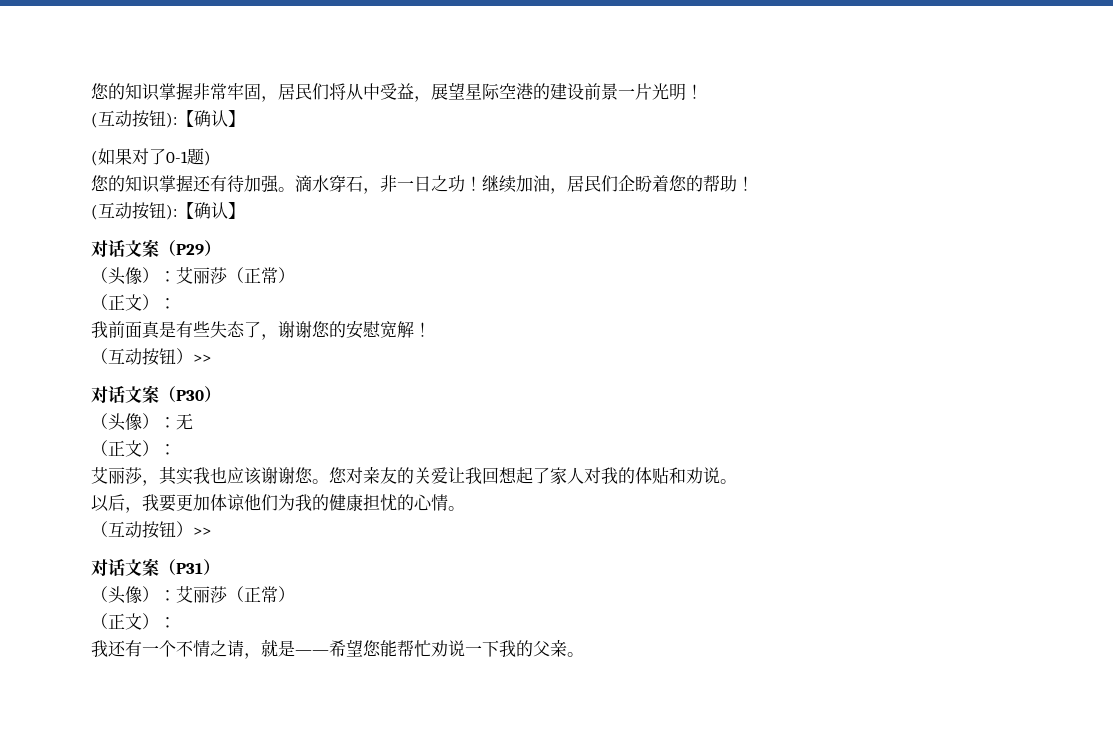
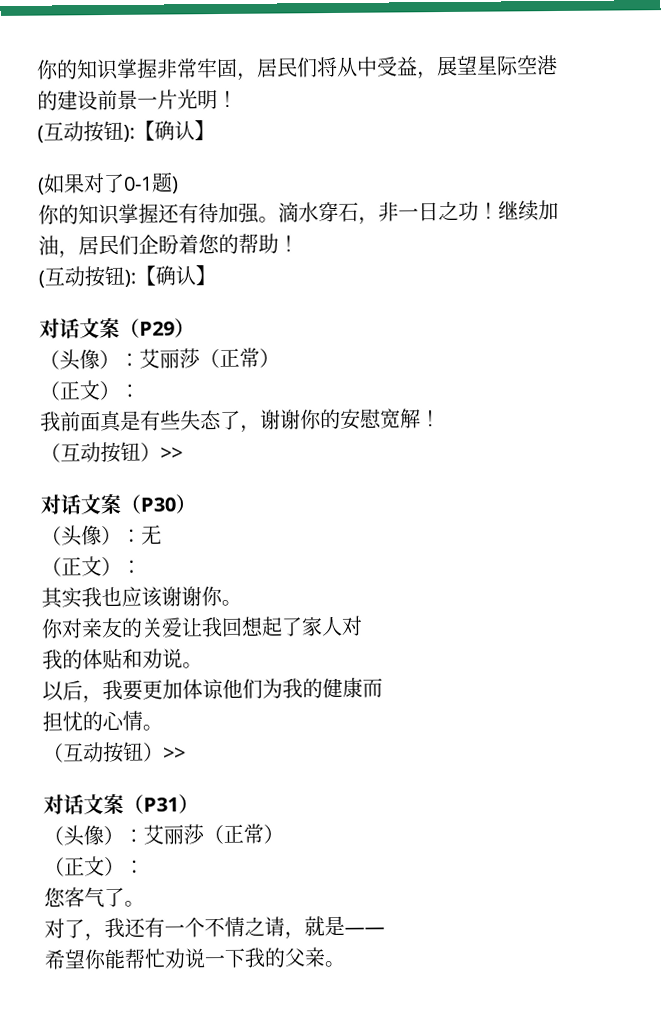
[91,83,109,99] 您 -> [36,59,59,80] 你
[91,175,109,191] 您 -> [38,204,60,225] 你
[312,321,330,337] 您 -> [300,409,322,430] 你
[91,467,159,486] 艾丽莎， -> (142, 566) none
[295,467,347,484] 您。您 -> [201,586,242,607] [41,618,64,639] 你。 // 你
(601, 475) none -> (363, 625) //
(363, 502) none -> [362,678,383,698] 而 //
(176, 622) none -> [44,887,145,908] [44,918,105,942] 您客气了。 // 对了，
[329,639,381,657] 希望您 -> [44,949,107,970] // 希望你

